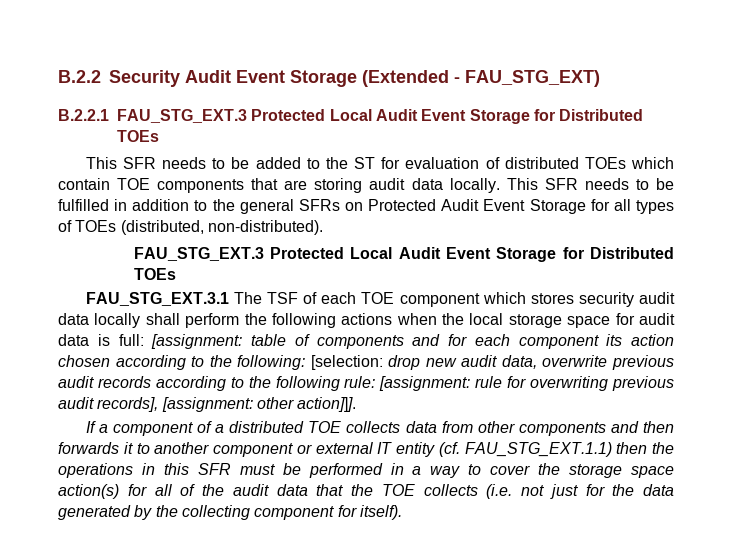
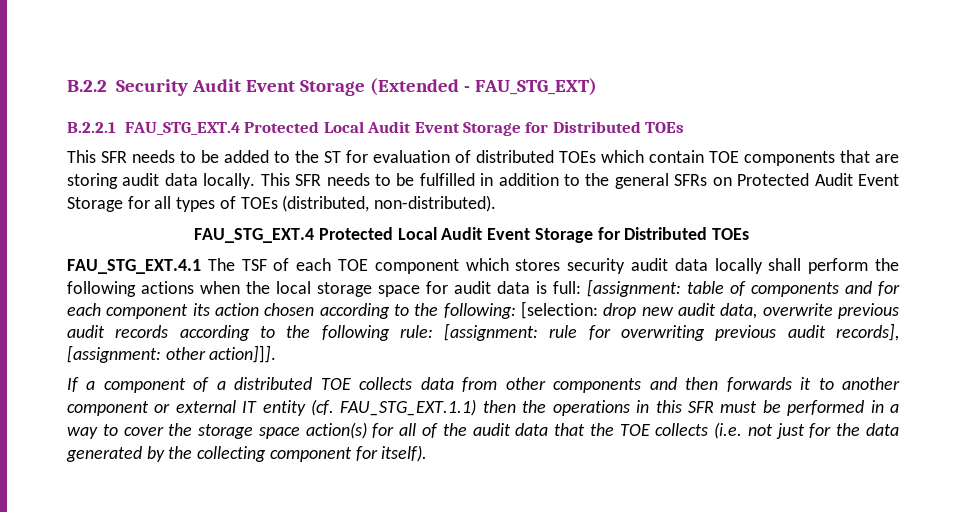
[117,109,247,123] FAU_STG_EXT.3 -> [124,122,240,135] FAU_STG_EXT.4
[133,247,674,262] [133,268,176,280] [85,292,229,306] FAU_STG_EXT.3 Protected Local Audit Event Storage for Distributed TOEs // FAU_STG_EXT.3.1 -> [194,227,749,243] [67,259,201,274] FAU_STG_EXT.4 Protected Local Audit Event Storage for Distributed TOEs // FAU_STG_EXT.4.1

